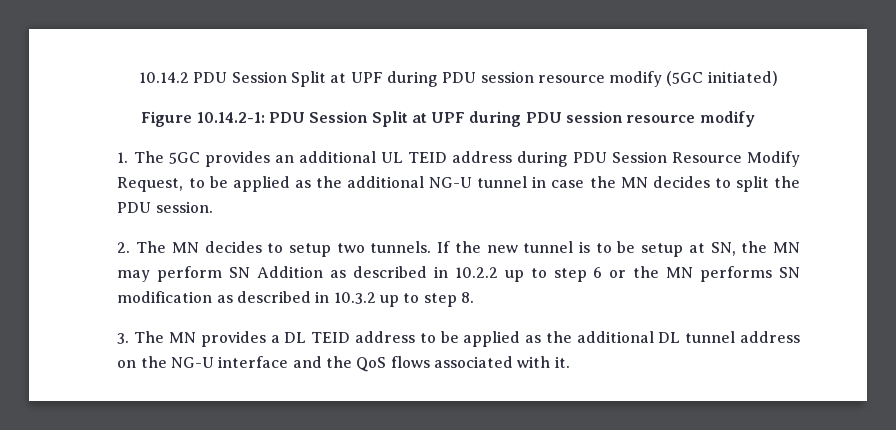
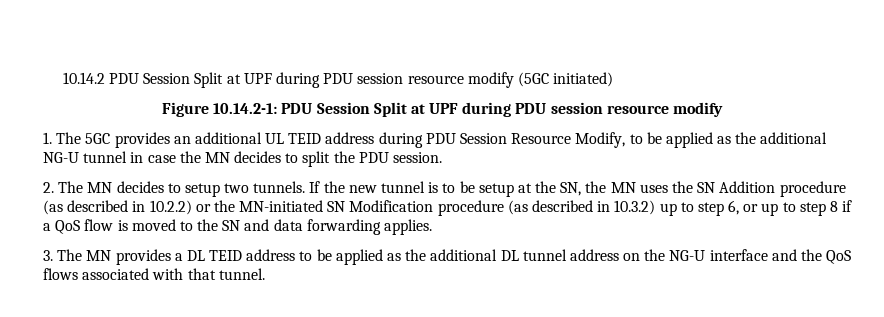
[746,151,800,167] [117,177,184,192] Modify Request, -> [575,132,626,148] Modify,
(705, 248) none -> [535,181,557,193] the
[117,266,801,282] [117,291,475,307] may perform SN Addition as described in 10.2.2 up to step 6 or the MN performs SN modification as described in 10.3.2 up to step 8. -> [639,181,846,197] [42,200,853,216] [42,219,432,235] uses the SN Addition procedure (as described in 10.2.2) or the MN-initiated SN Modification procedure (as described in 10.3.2) up to step 6, or up to step 8 if a QoS flow is moved to the SN and data forwarding applies.
[554,356,570,368] it. -> [187,268,265,280] that tunnel.

